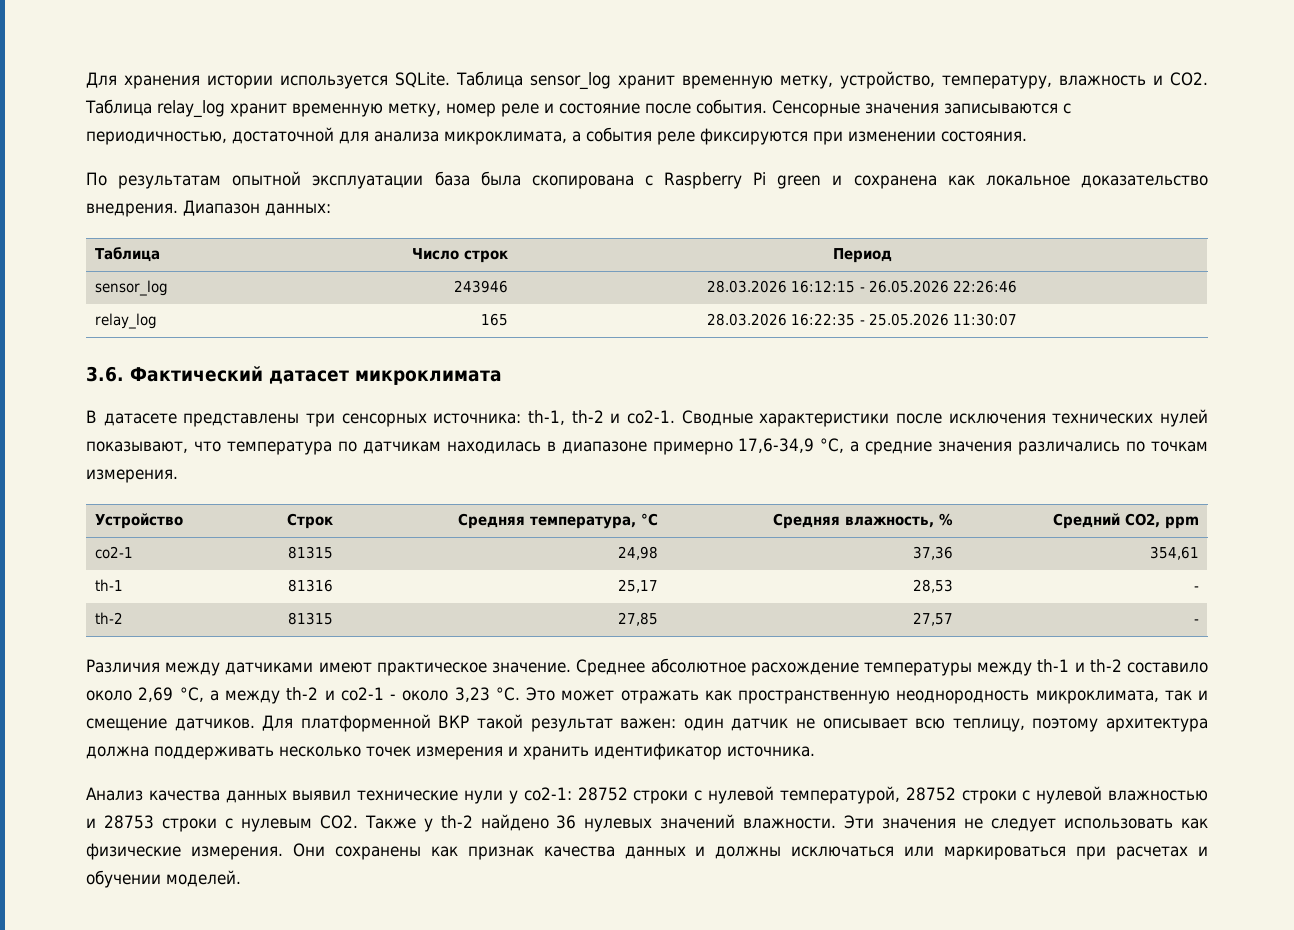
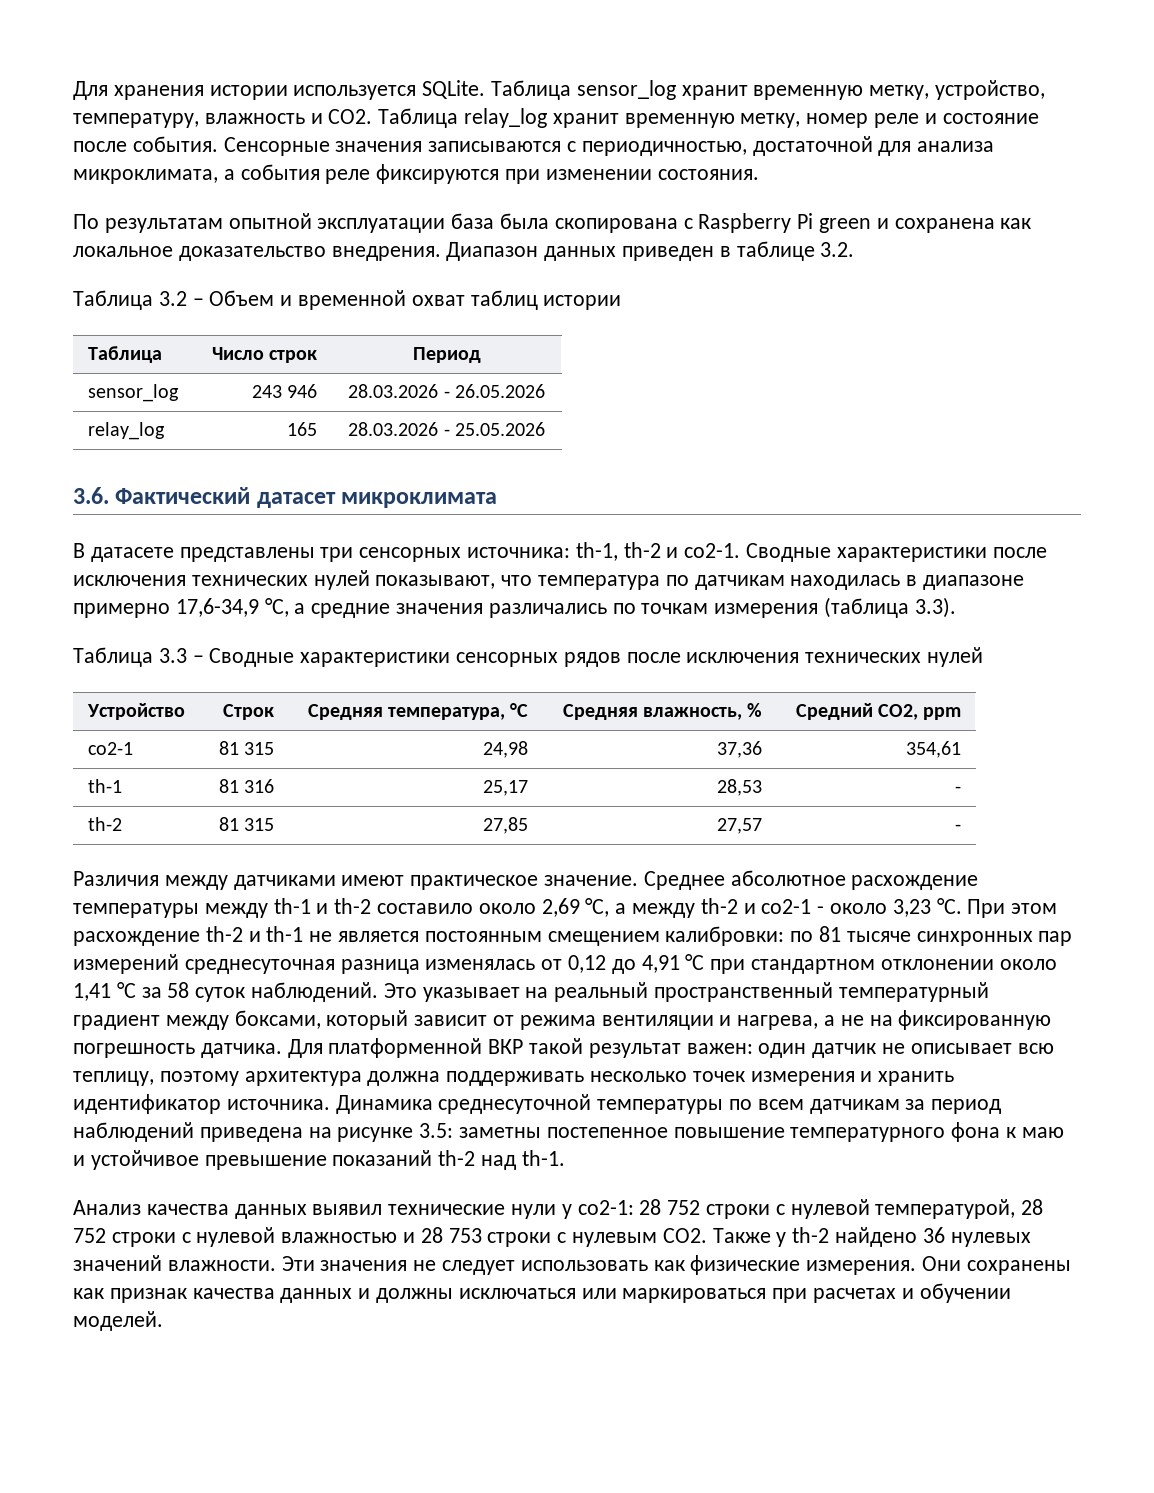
[265,203,331,216] данных: -> [544,241,855,261] [73,290,622,310] данных приведен в таблице 3.2. // Таблица 3.2 – Объем и временной охват таблиц истории
[453,280,508,293] [707,280,856,293] 243946 | 28.03.2026 16:12:15 -> [251,384,318,398] [348,384,439,398] 243 946 | 28.03.2026
[952,280,1017,293] 22:26:46 -> (545, 391) none
[791,313,856,326] 16:22:35 -> (439, 429) none
[952,313,1017,326] 11:30:07 -> (545, 429) none
[86,469,178,483] измерения. -> [714,597,956,618] [73,647,984,667] измерения (таблица 3.3). // Таблица 3.3 – Сводные характеристики сенсорных рядов после исключения технических нулей
[287,546,333,559] 81315 -> [218,741,275,755] 81 315
[287,579,333,592] 81316 -> [218,779,275,793] 81 316
[287,612,333,625] 81315 -> [218,817,275,831] 81 315
[526,687,1208,704] [86,718,255,731] Это может отражать как пространственную неоднородность микроклимата, так и смещение датчиков. -> [967,899,1058,918] [73,926,1073,946] [73,954,1057,974] [73,982,989,1002] [73,1010,1052,1030] [73,1043,282,1058] При этом расхождение th-2 и th-1 не является постоянным смещением калибровки: по 81 тысяче синхронных пар измерений среднесуточная разница изменялась от 0,12 до 4,91 °C при стандартном отклонении около 1,41 °C за 58 суток наблюдений. Это указывает на реальный пространственный температурный градиент между боксами, который зависит от режима вентиляции и нагрева, а не на фиксированную погрешность датчика.
(815, 751) none -> [335,1094,1002,1114] [73,1122,1064,1142] [73,1150,565,1170] Динамика среднесуточной температуры по всем датчикам за период наблюдений приведена на рисунке 3.5: заметны постепенное повышение температурного фона к маю и устойчивое превышение показаний th-2 над th-1.
[577,787,628,801] 28752 -> [639,1199,701,1215] 28 752
[905,787,956,801] 28752 -> [1021,1199,1044,1215] [73,1228,106,1243] 28 752
[103,815,154,829] 28753 -> [420,1227,482,1243] 28 753

